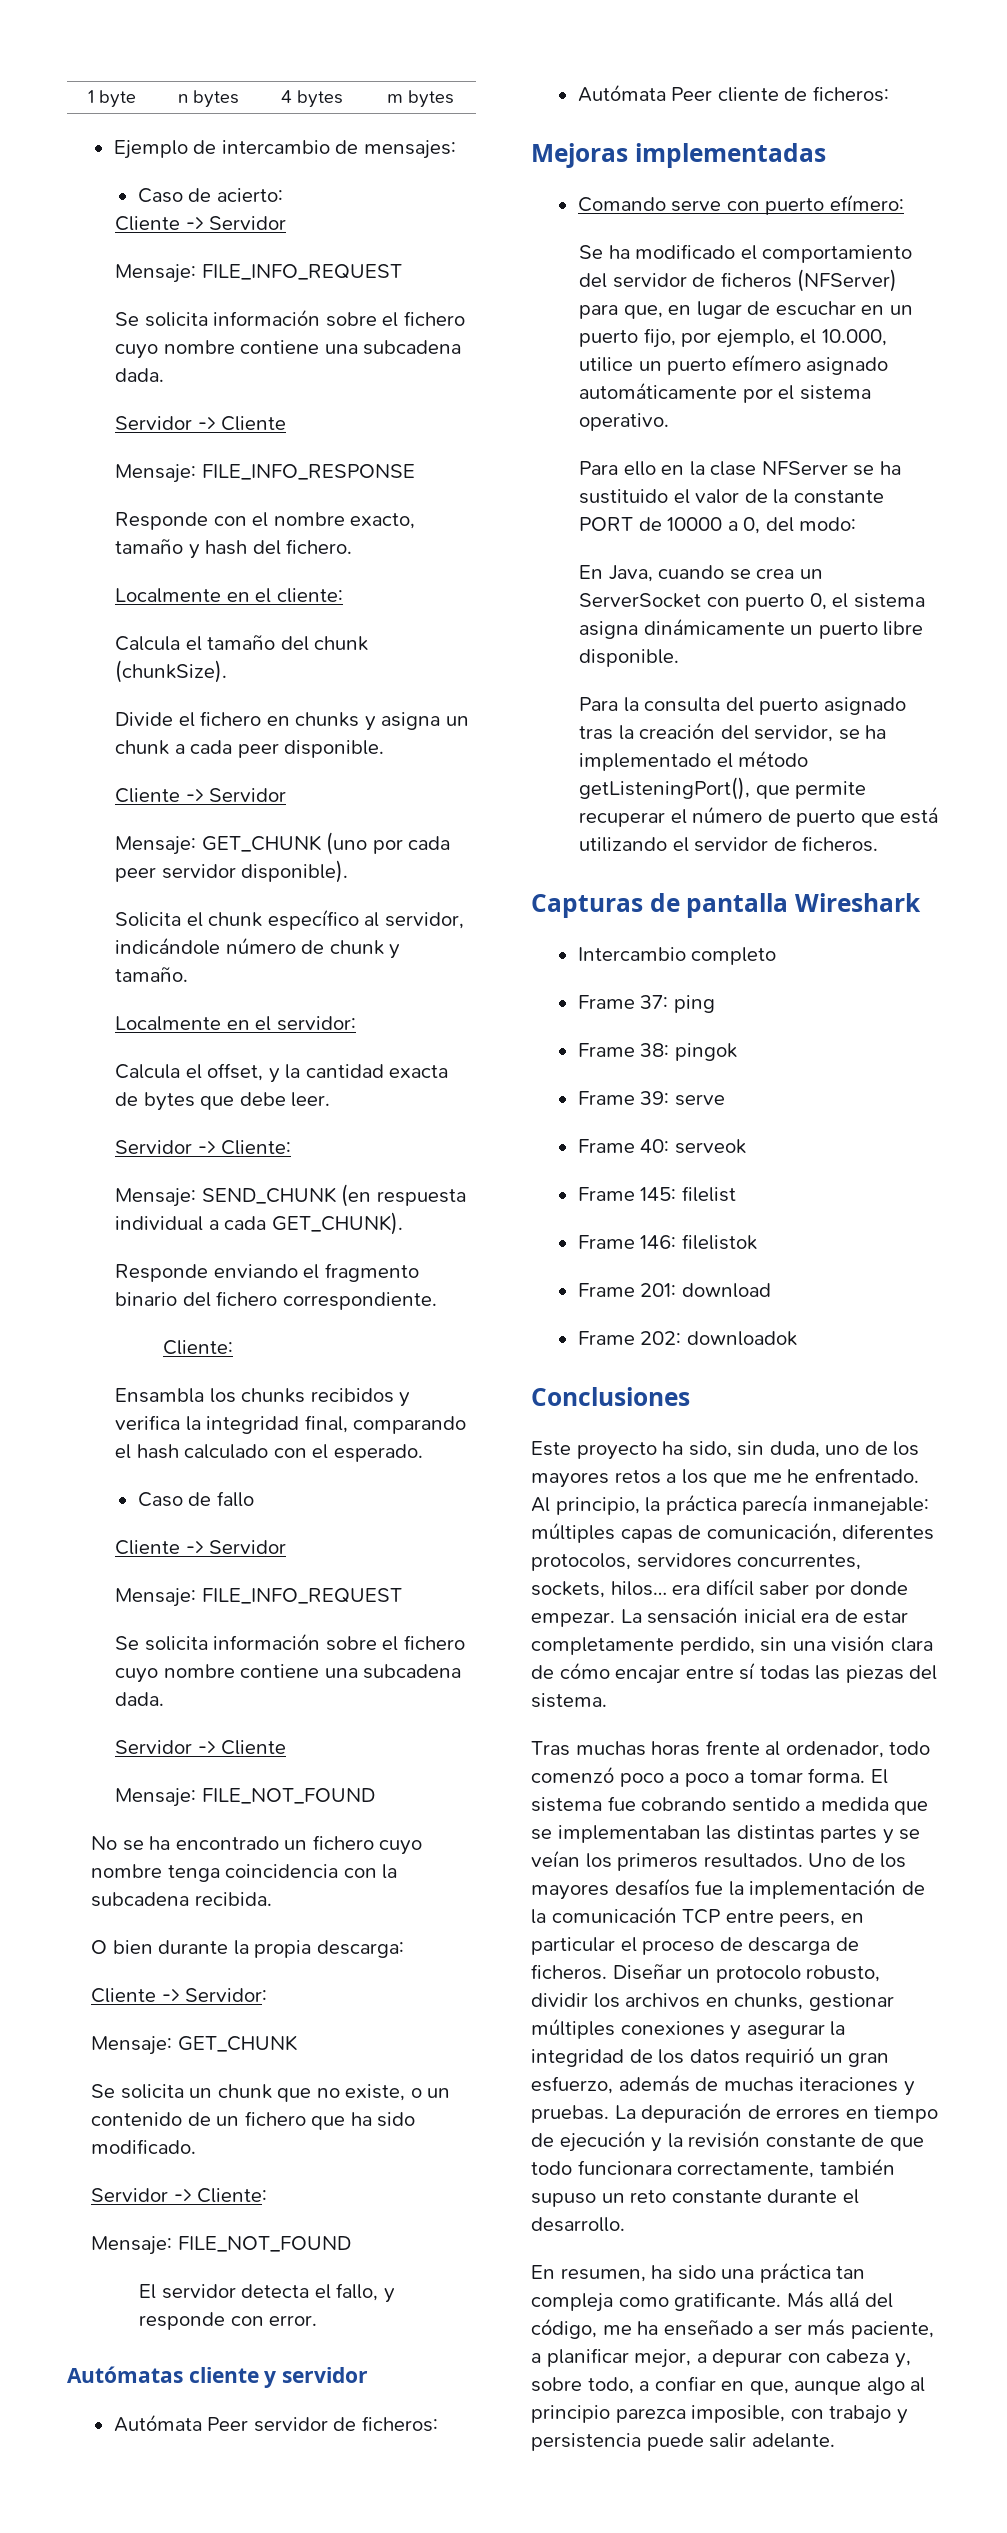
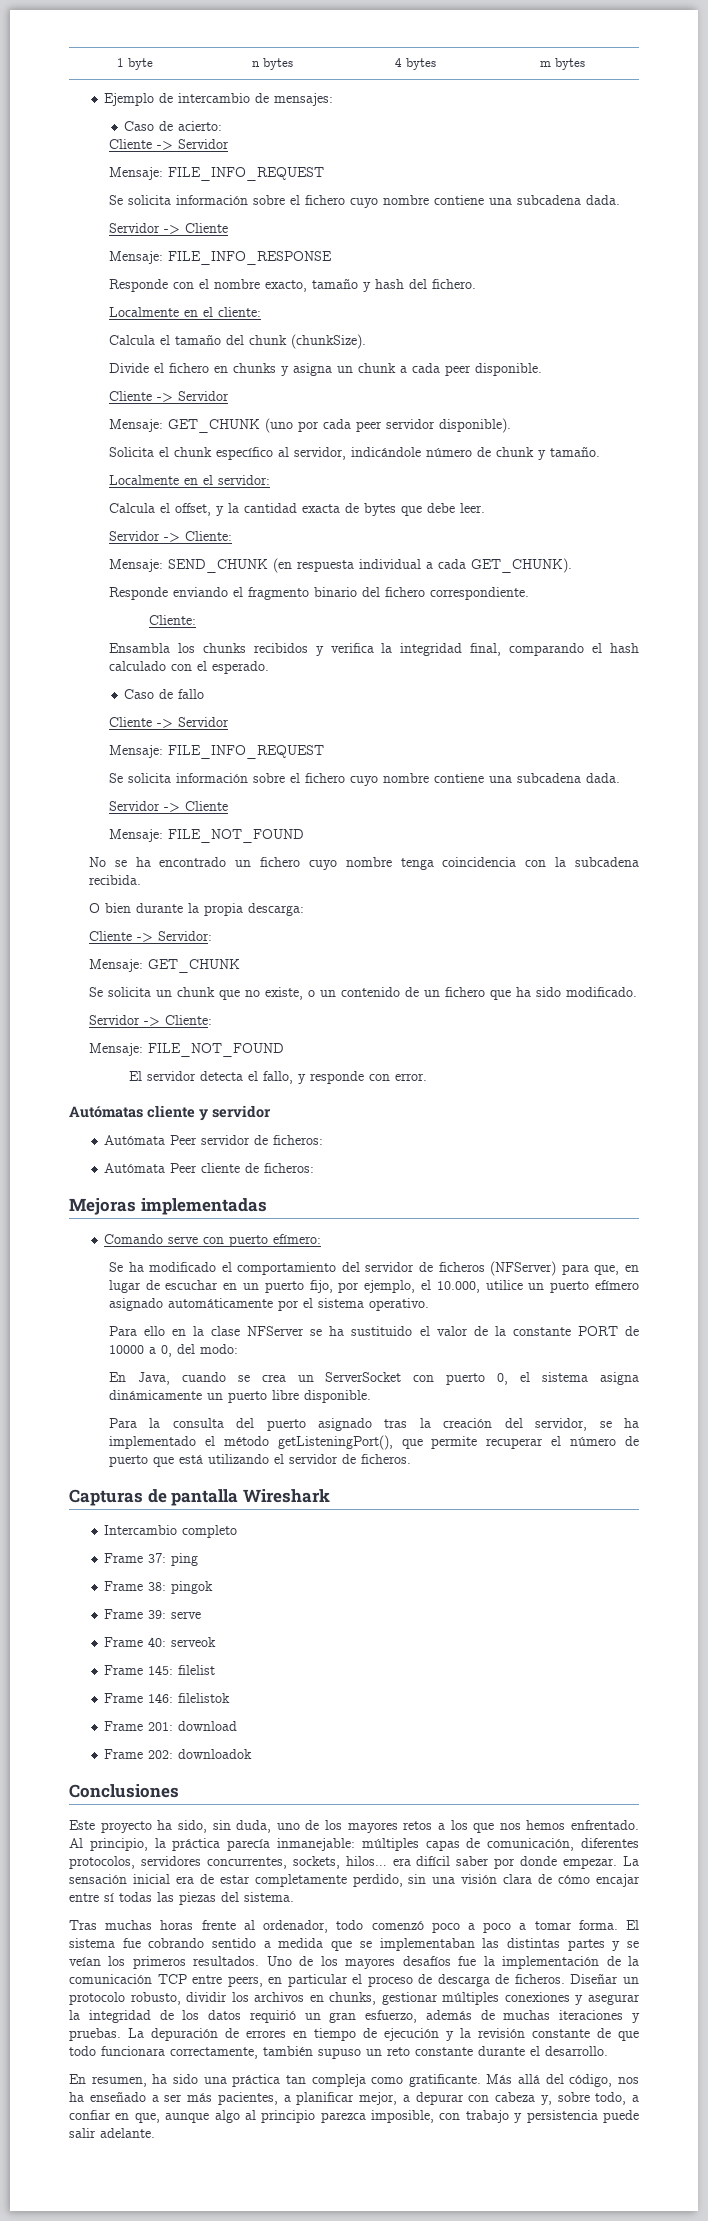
[752,1469,810,1483] me he -> [499,1820,566,1830] nos hemos
[602,2325,632,2335] me -> [618,2077,640,2084] nos
[850,2321,934,2339] paciente, -> [217,2092,278,2105] pacientes,

